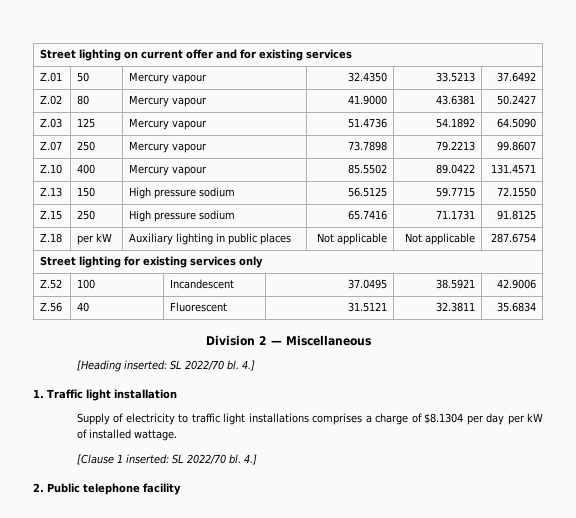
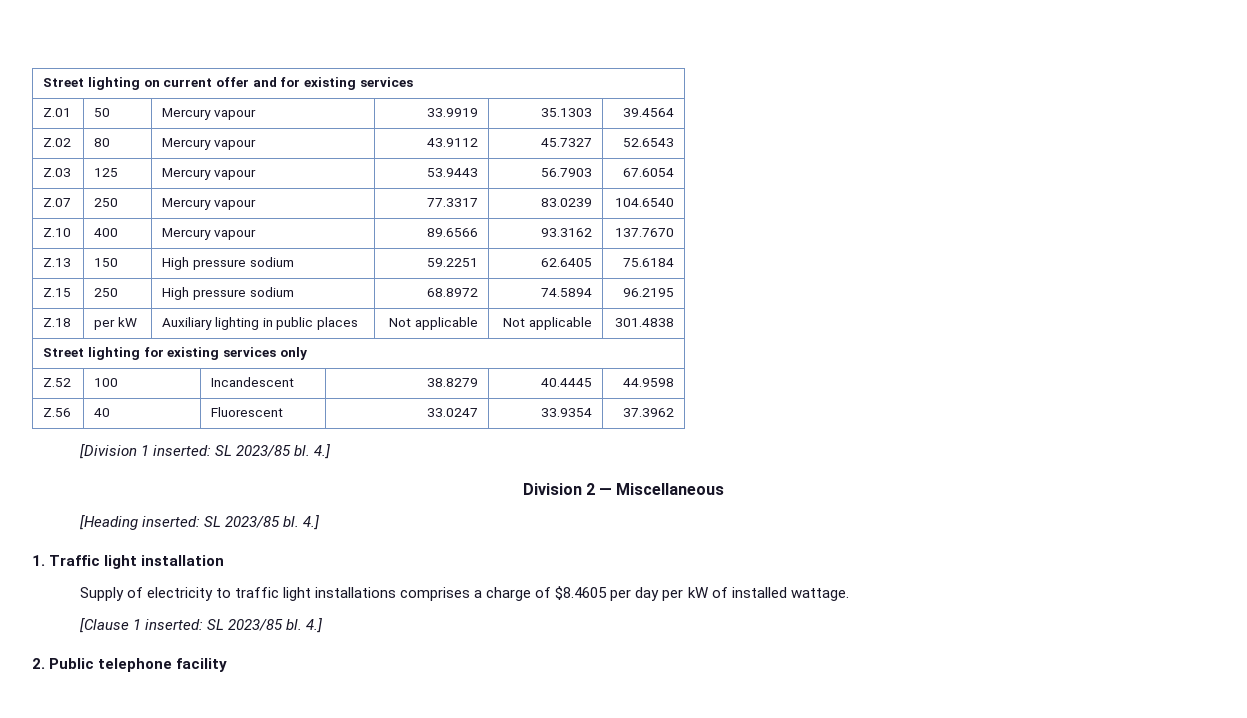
[348,72,388,82] [436,72,476,82] [497,72,537,82] 32.4350 | 33.5213 | 37.6492 -> [426,108,478,117] [540,108,592,117] [622,108,674,117] 33.9919 | 35.1303 | 39.4564
[348,95,388,105] [436,95,476,105] [497,95,537,105] 41.9000 | 43.6381 | 50.2427 -> [426,138,478,147] [540,138,592,147] [622,138,674,147] 43.9112 | 45.7327 | 52.6543
[348,118,388,128] [436,118,476,128] [497,118,537,128] 51.4736 | 54.1892 | 64.5090 -> [426,168,478,177] [540,168,592,177] [622,168,674,177] 53.9443 | 56.7903 | 67.6054
[348,141,388,151] [436,141,476,151] [497,141,537,151] 73.7898 | 79.2213 | 99.8607 -> [426,198,478,207] [540,198,592,207] [614,198,674,207] 77.3317 | 83.0239 | 104.6540
[348,164,388,174] [436,164,476,174] [491,164,537,174] 85.5502 | 89.0422 | 131.4571 -> [426,228,478,237] [540,228,592,237] [614,228,674,237] 89.6566 | 93.3162 | 137.7670
[348,187,388,197] [436,187,476,197] [497,187,537,197] 56.5125 | 59.7715 | 72.1550 -> [426,258,478,267] [540,258,592,267] [622,258,674,267] 59.2251 | 62.6405 | 75.6184
[348,210,388,220] [436,210,476,220] [497,210,537,220] 65.7416 | 71.1731 | 91.8125 -> [426,288,478,297] [540,288,592,297] [622,288,674,297] 68.8972 | 74.5894 | 96.2195
[491,233,537,243] 287.6754 -> [614,318,674,327] 301.4838
[348,279,388,289] [436,279,476,289] [497,279,537,289] 37.0495 | 38.5921 | 42.9006 -> [426,378,478,387] [540,378,592,387] [622,378,674,387] 38.8279 | 40.4445 | 44.9598
[348,302,388,312] [436,302,476,312] [497,302,537,312] 31.5121 | 32.3811 | 35.6834 -> [426,408,478,417] [540,408,592,417] [622,408,674,417] [79,444,331,459] 33.0247 | 33.9354 | 37.3962 // [Division 1 inserted: SL 2023/85 bl. 4.]
[184,360,224,371] 2022/70 -> [224,516,280,528] 2023/85
[424,413,464,424] $8.1304 -> [555,586,608,600] $8.4605
[186,454,226,465] 2022/70 -> [227,619,283,631] 2023/85

